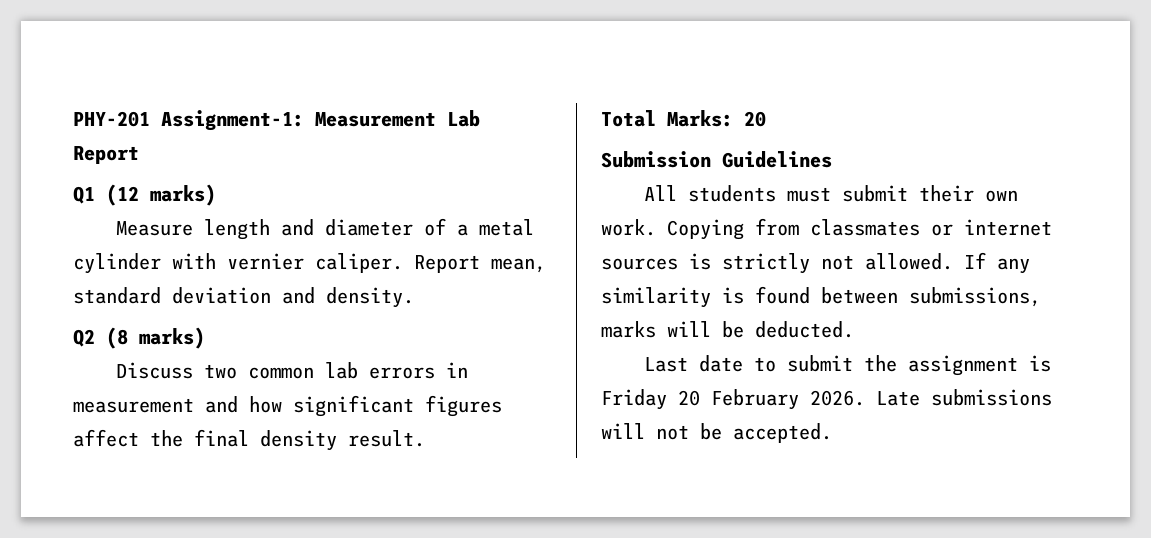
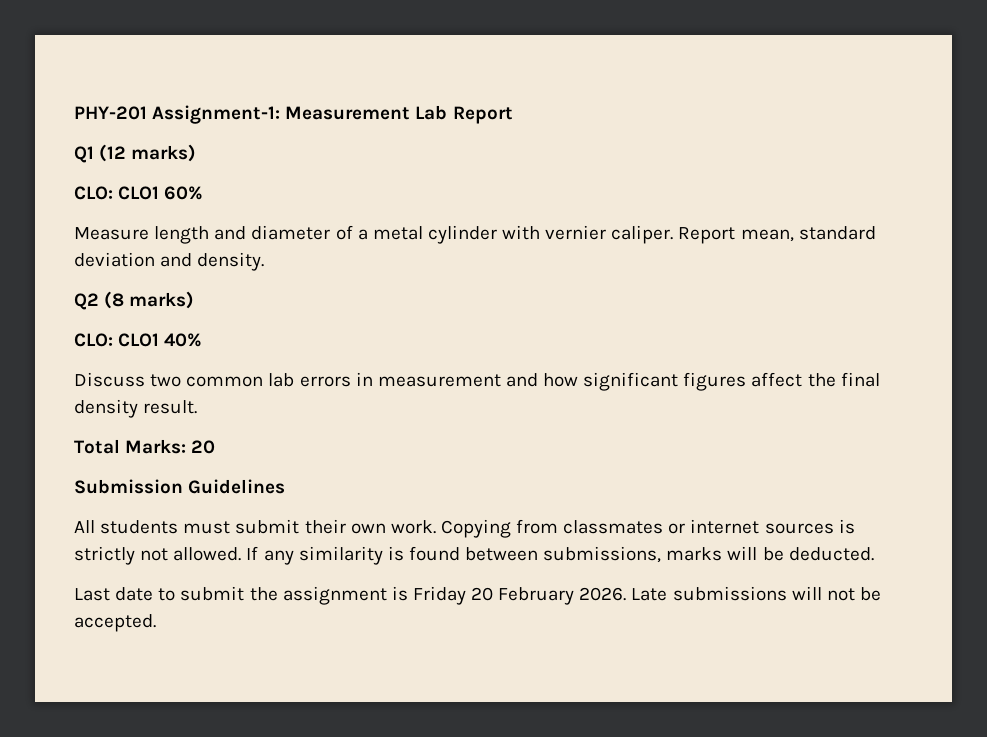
(216, 195) none -> [74,186,204,200] // CLO: CLO1 60%
(205, 338) none -> [74,333,203,347] // CLO: CLO1 40%

